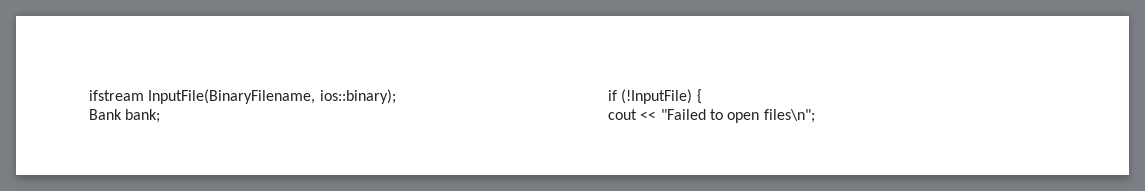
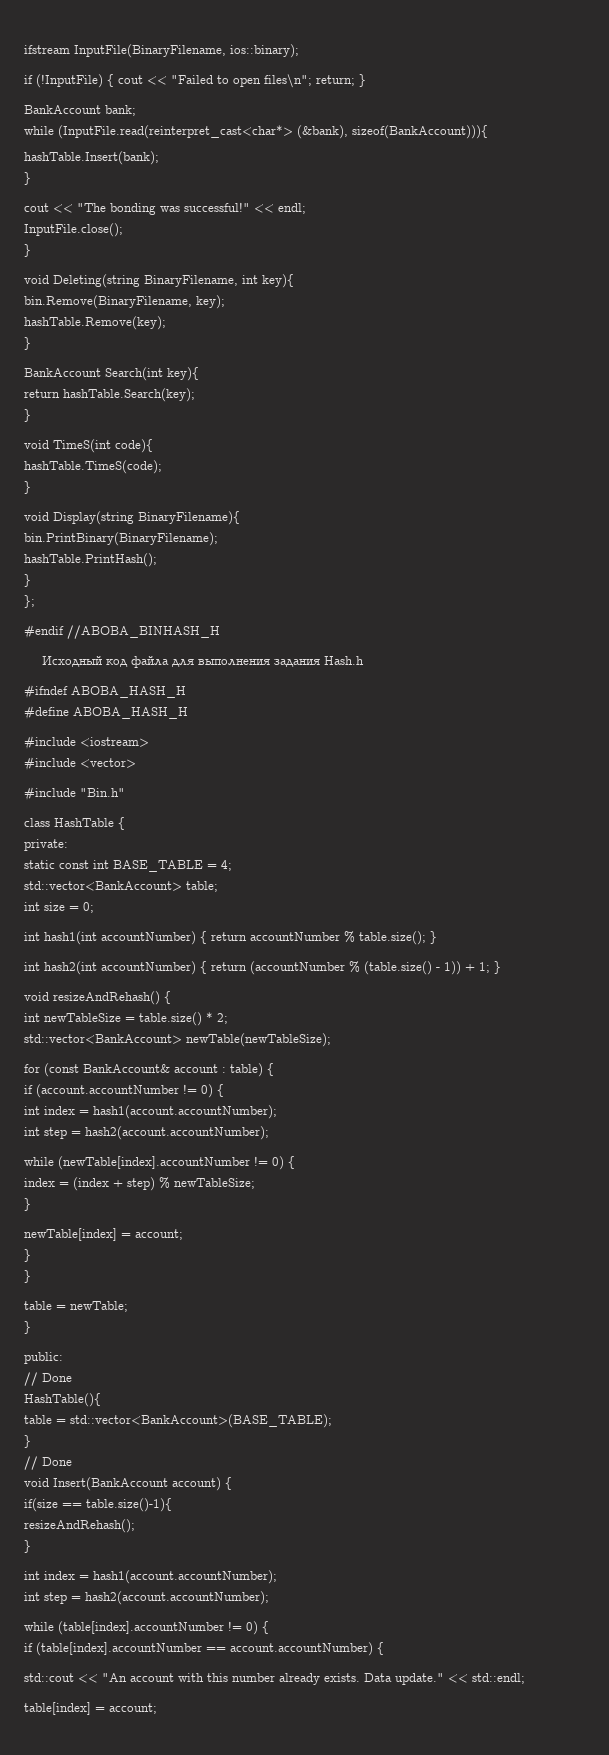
[89,109,161,123] // Bank bank; -> (299, 51) none
(702, 96) // -> (114, 80) none
(815, 116) none -> [316,74,366,87] [24,105,136,116] [24,125,488,139] [24,151,159,165] [24,172,31,185] [24,202,306,215] [24,223,123,237] [24,244,31,257] [24,274,294,288] [24,295,225,309] [24,316,166,330] [24,337,31,350] [24,367,199,381] [24,388,195,402] [24,409,31,422] [24,439,153,453] [24,460,162,474] [24,481,31,494] [24,511,240,525] [24,532,218,546] [24,553,157,567] [24,574,31,587] [24,595,35,608] [24,625,220,639] [41,656,364,668] [24,685,186,699] [24,706,188,720] [24,736,149,750] [24,757,136,771] [24,787,125,801] [24,817,125,830] [24,839,68,851] [24,860,232,872] [24,881,218,892] [24,902,94,913] [24,931,437,945] [24,961,501,975] [24,991,171,1005] [24,1012,228,1026] [24,1033,331,1047] [24,1063,274,1077] [24,1084,224,1098] [24,1105,277,1119] [24,1126,269,1140] [24,1156,295,1170] [24,1177,255,1191] [24,1198,31,1211] [24,1228,183,1241] [24,1249,31,1262] [24,1270,31,1283] [24,1301,128,1312] [24,1321,31,1334] [24,1352,63,1364] [24,1372,72,1386] [24,1393,101,1407] [24,1414,332,1428] [24,1435,31,1448] [24,1456,72,1470] [24,1477,232,1491] [24,1498,172,1512] [24,1519,135,1533] [24,1540,31,1553] [24,1570,277,1584] [24,1591,269,1605] [24,1621,269,1635] [24,1642,384,1656] [24,1673,525,1685] [24,1702,157,1715] return; } // BankAccount bank; // while (InputFile.read(reinterpret_cast<char*> (&bank), sizeof(BankAccount))){ // hashTable.Insert(bank); // } // cout << "The bonding was successful!" << endl; // InputFile.close(); // } // void Deleting(string BinaryFilename, int key){ // bin.Remove(BinaryFilename, key); // hashTable.Remove(key); // } // BankAccount Search(int key){ // return hashTable.Search(key); // } // void TimeS(int code){ // hashTable.TimeS(code); // } // void Display(string BinaryFilename){ // bin.PrintBinary(BinaryFilename); // hashTable.PrintHash(); // } // }; // #endif //ABOBA_BINHASH_H // Исходный код файла для выполнения задания Hash.h // #ifndef ABOBA_HASH_H // #define ABOBA_HASH_H // #include <iostream> // #include <vector> // #include "Bin.h" // class HashTable { // private: // static const int BASE_TABLE = 4; // std::vector<BankAccount> table; // int size = 0; // int hash1(int accountNumber) { return accountNumber % table.size(); } // int hash2(int accountNumber) { return (accountNumber % (table.size() - 1)) + 1; } // void resizeAndRehash() { // int newTableSize = table.size() * 2; // std::vector<BankAccount> newTable(newTableSize); // for (const BankAccount& account : table) { // if (account.accountNumber != 0) { // int index = hash1(account.accountNumber); // int step = hash2(account.accountNumber); // while (newTable[index].accountNumber != 0) { // index = (index + step) % newTableSize; // } // newTable[index] = account; // } // } // table = newTable; // } // public: // // Done // HashTable(){ // table = std::vector<BankAccount>(BASE_TABLE); // } // // Done // void Insert(BankAccount account) { // if(size == table.size()-1){ // resizeAndRehash(); // } // int index = hash1(account.accountNumber); // int step = hash2(account.accountNumber); // while (table[index].accountNumber != 0) { // if (table[index].accountNumber == account.accountNumber) { // std::cout << "An account with this number already exists. Data update." << std::endl; // table[index] = account;

